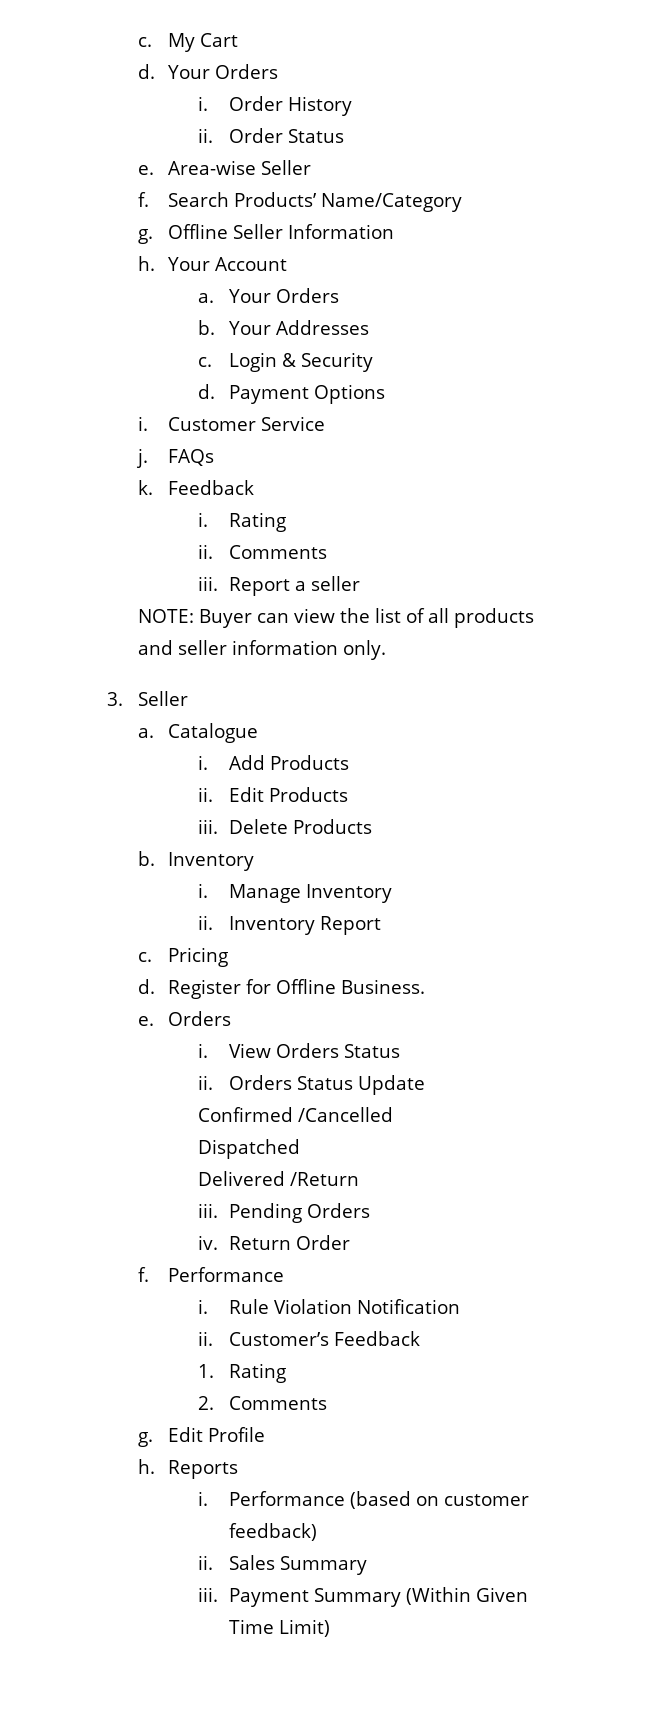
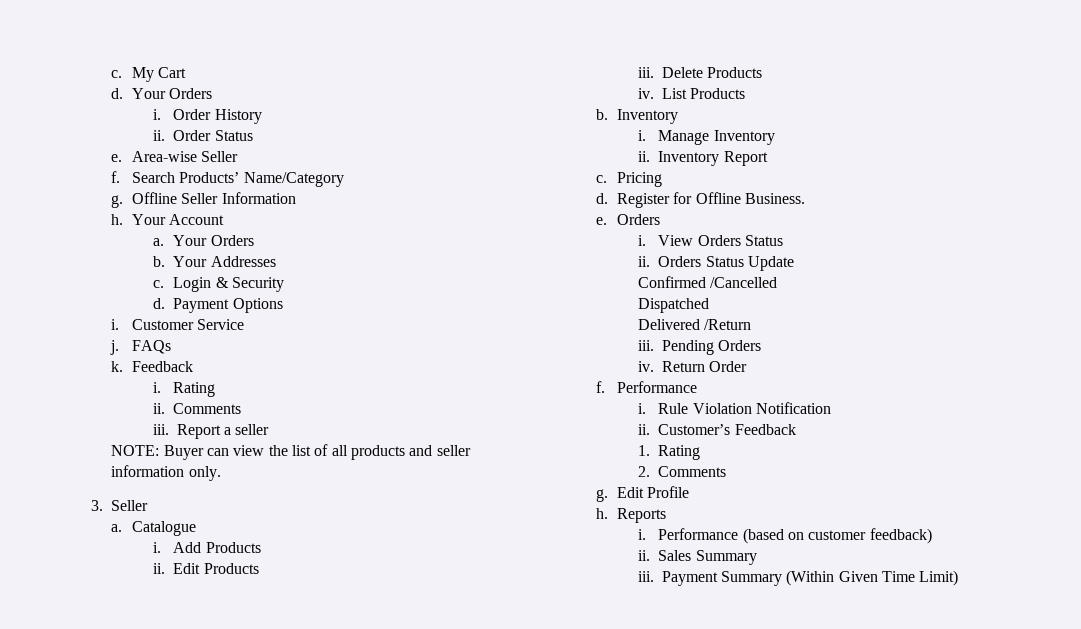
(372, 826) none -> [637,88,746,99] // iv. List Products

